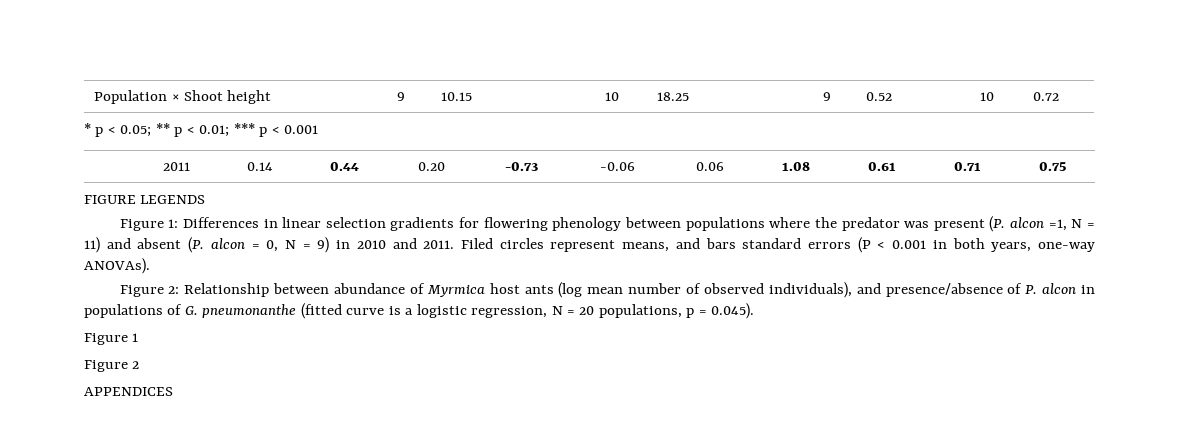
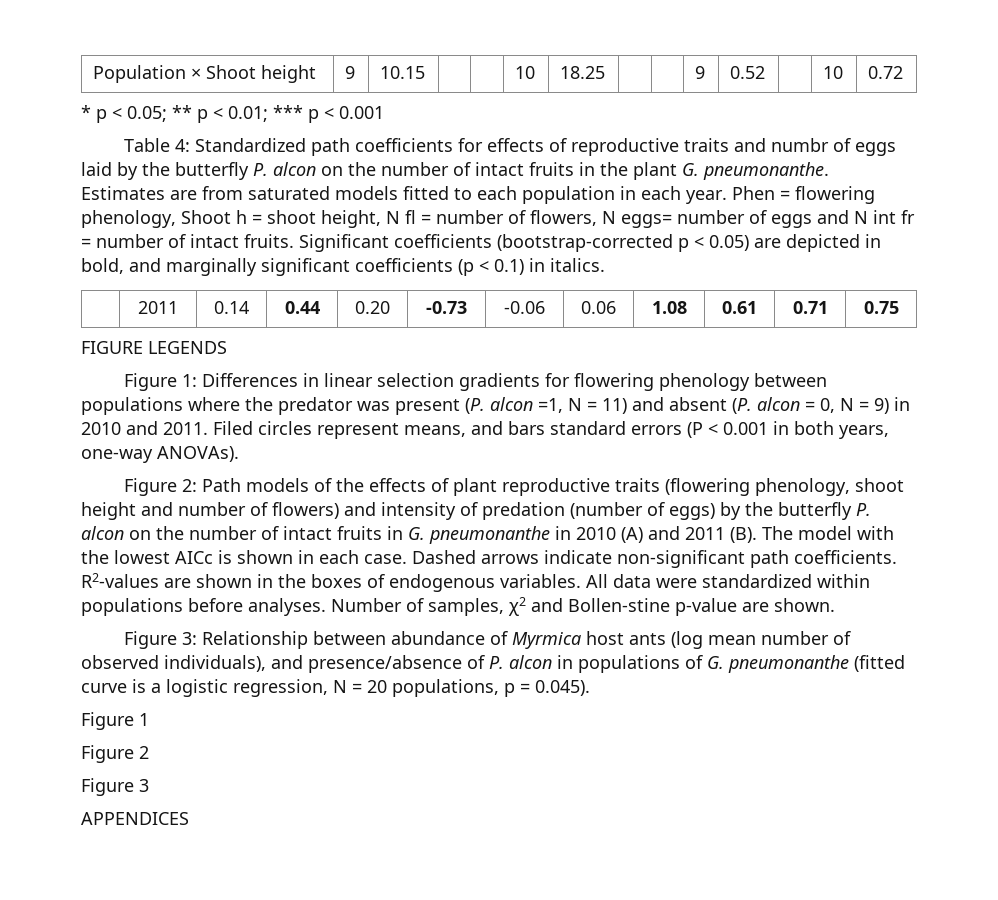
(319, 129) none -> [123,138,896,156] [81,162,829,180] [81,186,875,204] [81,210,915,228] [81,234,881,252] [81,258,605,276] // Table 4: Standardized path coefficients for effects of reproductive traits and numbr of eggs laid by the butterfly P. alcon on the number of intact fruits in the plant G. pneumonanthe. Estimates are from saturated models fitted to each population in each year. Phen = flowering phenology, Shoot h = shoot height, N fl = number of flowers, N eggs= number of eggs and N int fr = number of intact fruits. Significant coefficients (bootstrap-corrected p < 0.05) are depicted in bold, and marginally significant coefficients (p < 0.1) in italics.
(180, 290) none -> [201,478,904,496] [81,502,871,520] [81,526,894,544] [81,550,897,568] [81,573,870,592] [81,597,835,616] [123,631,197,649] Path models of the effects of plant reproductive traits (flowering phenology, shoot height and number of flowers) and intensity of predation (number of eggs) by the butterfly P. alcon on the number of intact fruits in G. pneumonanthe in 2010 (A) and 2011 (B). The model with the lowest AICc is shown in each case. Dashed arrows indicate non-significant path coefficients. R2-values are shown in the boxes of endogenous variables. All data were standardized within populations before analyses. Number of samples, χ2 and Bollen-stine p-value are shown. // Figure 3:
(140, 365) none -> [81,778,149,796] // Figure 3

